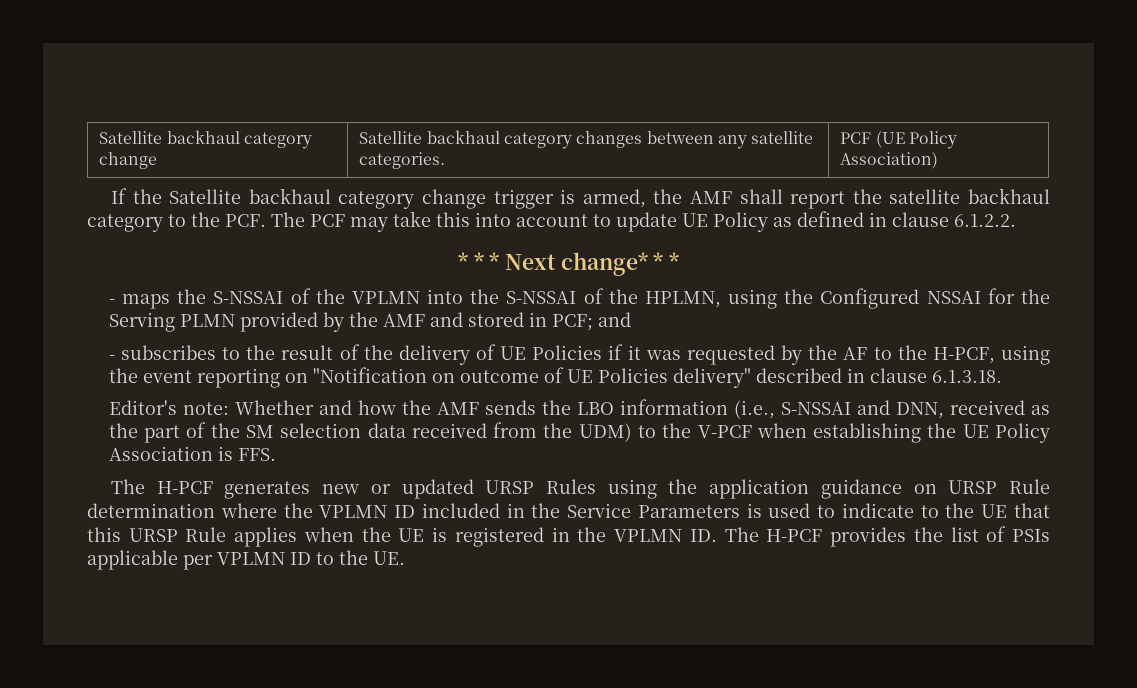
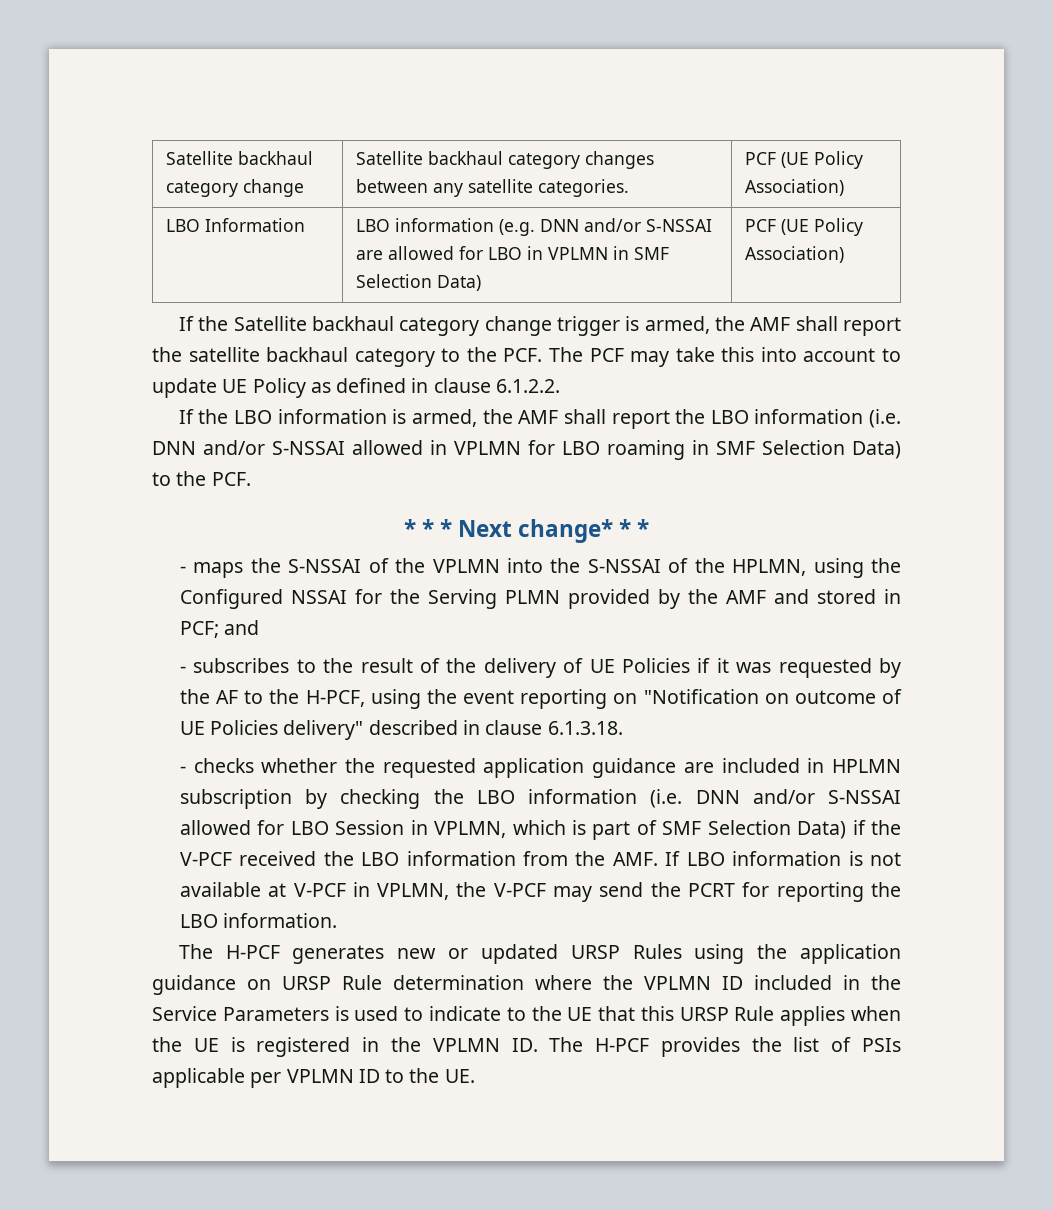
(939, 160) none -> [166,218,306,232] [356,218,713,236] [356,246,670,260] [356,274,482,291] [745,218,864,236] [745,246,845,263] // LBO Information | LBO information (e.g. DNN and/or S-NSSAI are allowed for LBO in VPLMN in SMF Selection Data) | PCF (UE Policy Association)
(1016, 220) none -> [178,409,901,429] [152,440,901,460] [152,471,251,486] // If the LBO information is armed, the AMF shall report the LBO information (i.e. DNN and/or S-NSSAI allowed in VPLMN for LBO roaming in SMF Selection Data) to the PCF.
[108,399,1051,419] [108,422,1050,443] [108,446,276,461] Editor's note: Whether and how the AMF sends the LBO information (i.e., S-NSSAI and DNN, received as the part of the SM selection data received from the UDM) to the V-PCF when establishing the UE Policy Association is FFS. -> [179,758,901,778] [179,789,902,809] [179,820,901,840] [179,851,901,866] [179,882,901,902] [179,913,338,928] - checks whether the requested application guidance are included in HPLMN subscription by checking the LBO information (i.e. DNN and/or S-NSSAI allowed for LBO Session in VPLMN, which is part of SMF Selection Data) if the V-PCF received the LBO information from the AMF. If LBO information is not available at V-PCF in VPLMN, the V-PCF may send the PCRT for reporting the LBO information.

